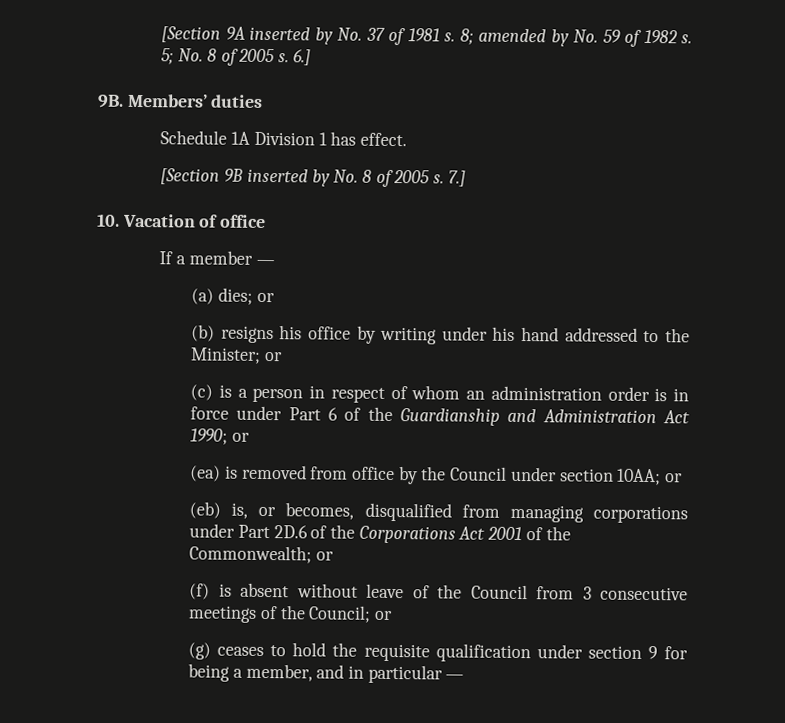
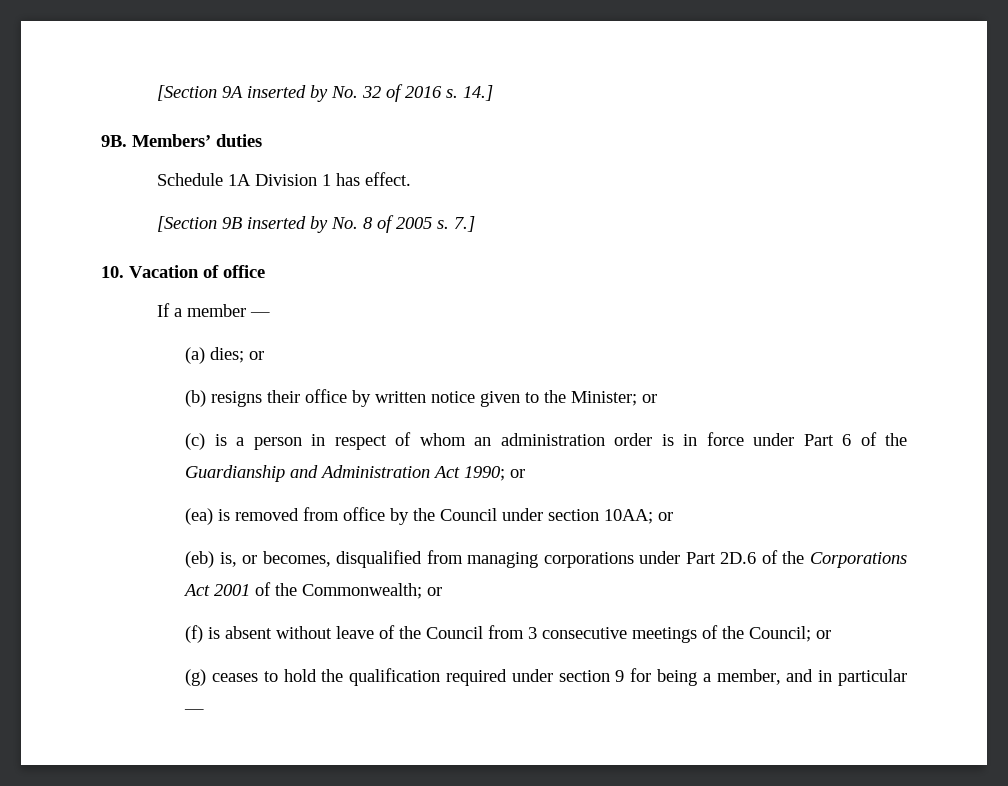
[365,27,692,47] [161,48,311,66] 37 of 1981 s. 8; amended by No. 59 of 1982 s. 5; No. 8 of 2005 s. 6.] -> [362,84,494,102] 32 of 2016 s. 14.]
[279,325,638,345] his office by writing under his hand addressed -> [267,389,521,407] their office by written notice given
[363,643,531,663] requisite qualification -> [349,668,507,686] qualification required

